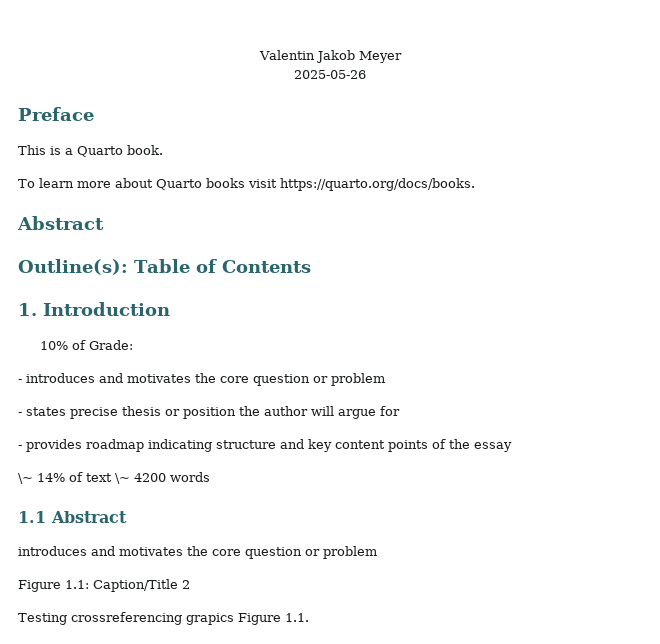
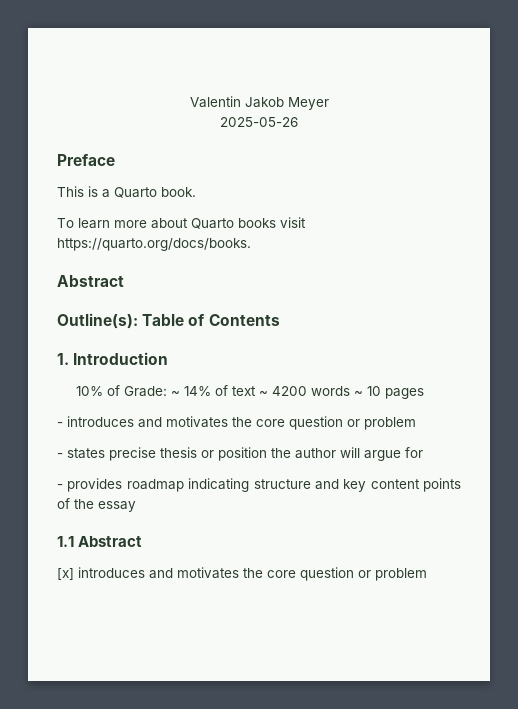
(133, 345) none -> [171,385,425,399] ~ 14% of text ~ 4200 words ~ 10 pages
[18,472,210,484] // \~ 14% of text \~ 4200 words -> (136, 506) none
[18,546,377,559] [18,579,190,592] [18,612,309,625] introduces and motivates the core question or problem // Figure 1.1: Caption/Title 2 // Testing crossreferencing grapics Figure 1.1. -> [57,567,427,581] [x] introduces and motivates the core question or problem

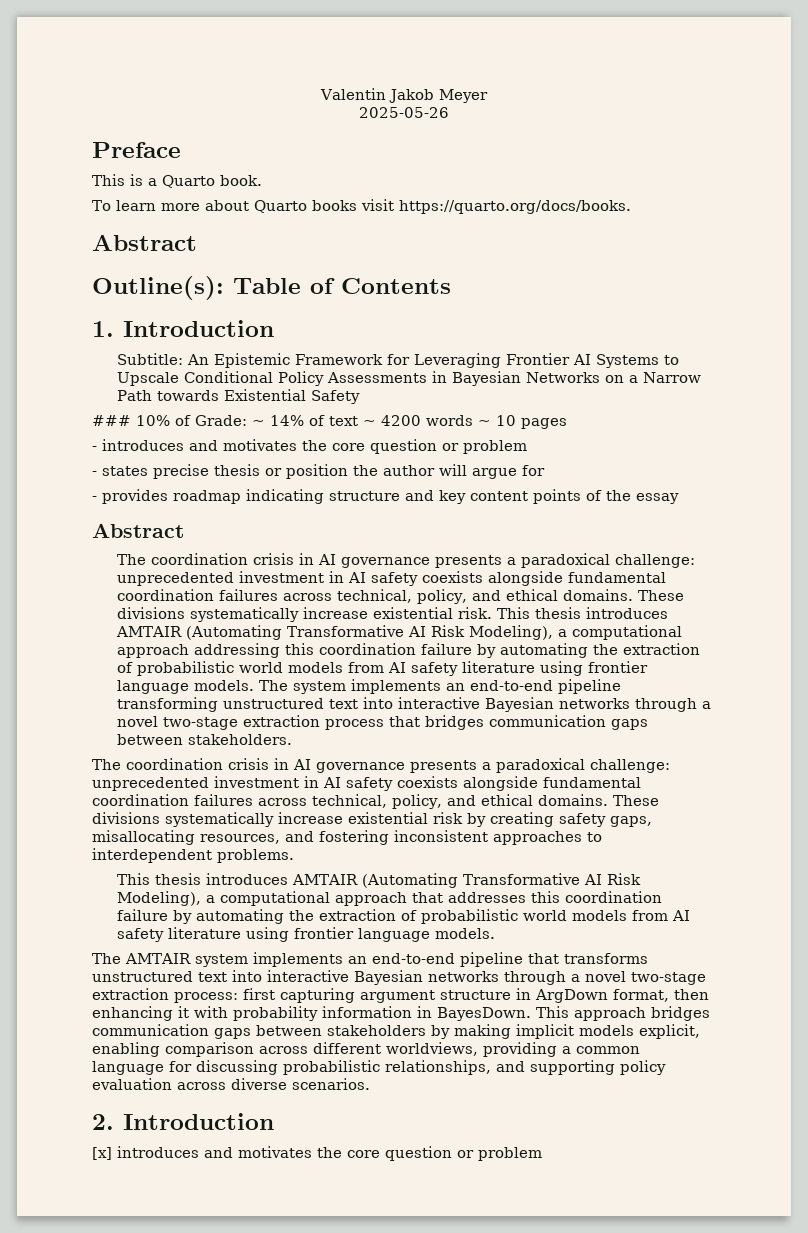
(169, 358) none -> [117,353,680,368] [117,371,702,386] [117,389,361,404] [92,415,131,426] Subtitle: An Epistemic Framework for Leveraging Frontier AI Systems to Upscale Conditional Policy Assessments in Bayesian Networks on a Narrow Path towards Existential Safety // ###
[57,536,143,547] 1.1 Abstract -> [92,523,184,538] [117,553,696,568] [117,571,667,586] [117,589,685,604] [117,607,669,622] [116,625,683,640] [117,643,701,658] [117,661,649,676] [117,679,622,694] [117,697,712,712] [117,715,649,730] [117,734,293,745] [92,758,670,773] [92,776,641,791] [92,794,659,809] [92,812,652,827] [92,830,602,845] [92,848,294,863] [117,873,642,888] [117,891,663,906] [117,909,691,924] [117,927,496,942] [92,952,648,967] [92,970,706,985] [92,988,709,1003] [92,1006,710,1021] [92,1024,700,1039] [92,1042,640,1057] [92,1060,666,1075] [92,1078,370,1090] [92,1113,274,1130] Abstract // The coordination crisis in AI governance presents a paradoxical challenge: unprecedented investment in AI safety coexists alongside fundamental coordination failures across technical, policy, and ethical domains. These divisions systematically increase existential risk. This thesis introduces AMTAIR (Automating Transformative AI Risk Modeling), a computational approach addressing this coordination failure by automating the extraction of probabilistic world models from AI safety literature using frontier language models. The system implements an end-to-end pipeline transforming unstructured text into interactive Bayesian networks through a novel two-stage extraction process that bridges communication gaps between stakeholders. // The coordination crisis in AI governance presents a paradoxical challenge: unprecedented investment in AI safety coexists alongside fundamental coordination failures across technical, policy, and ethical domains. These divisions systematically increase existential risk by creating safety gaps, misallocating resources, and fostering inconsistent approaches to interdependent problems. // This thesis introduces AMTAIR (Automating Transformative AI Risk Modeling), a computational approach that addresses this coordination failure by automating the extraction of probabilistic world models from AI safety literature using frontier language models. // The AMTAIR system implements an end-to-end pipeline that transforms unstructured text into interactive Bayesian networks through a novel two-stage extraction process: first capturing argument structure in ArgDown format, then enhancing it with probability information in BayesDown. This approach bridges communication gaps between stakeholders by making implicit models explicit, enabling comparison across different worldviews, providing a common language for discussing probabilistic relationships, and supporting policy evaluation across diverse scenarios. // 2. Introduction

